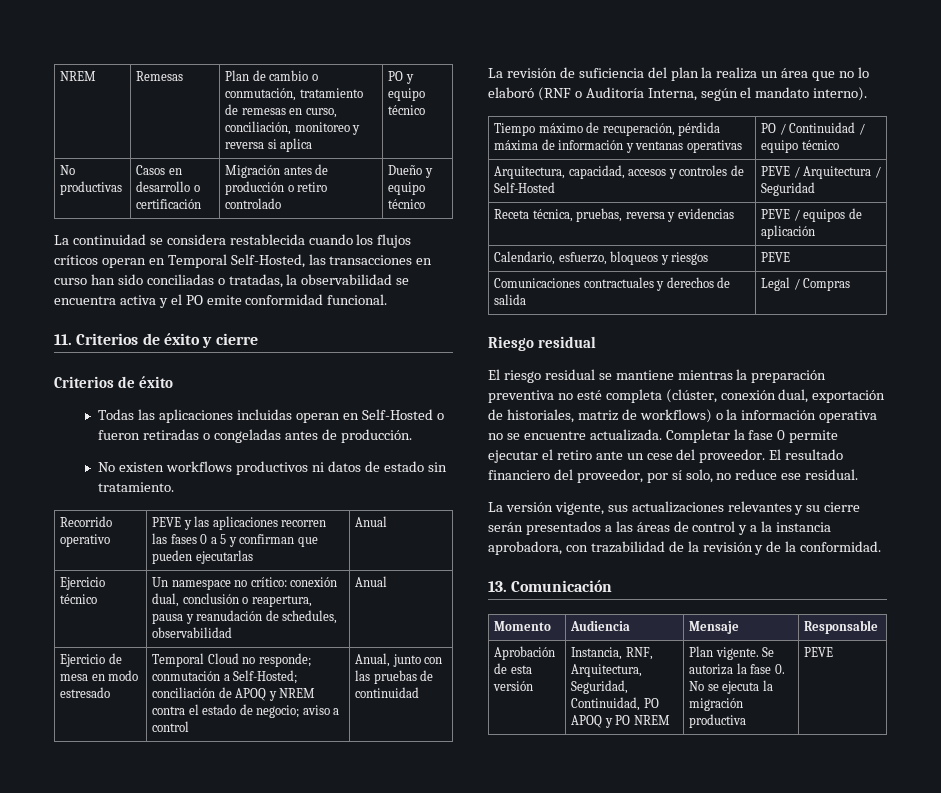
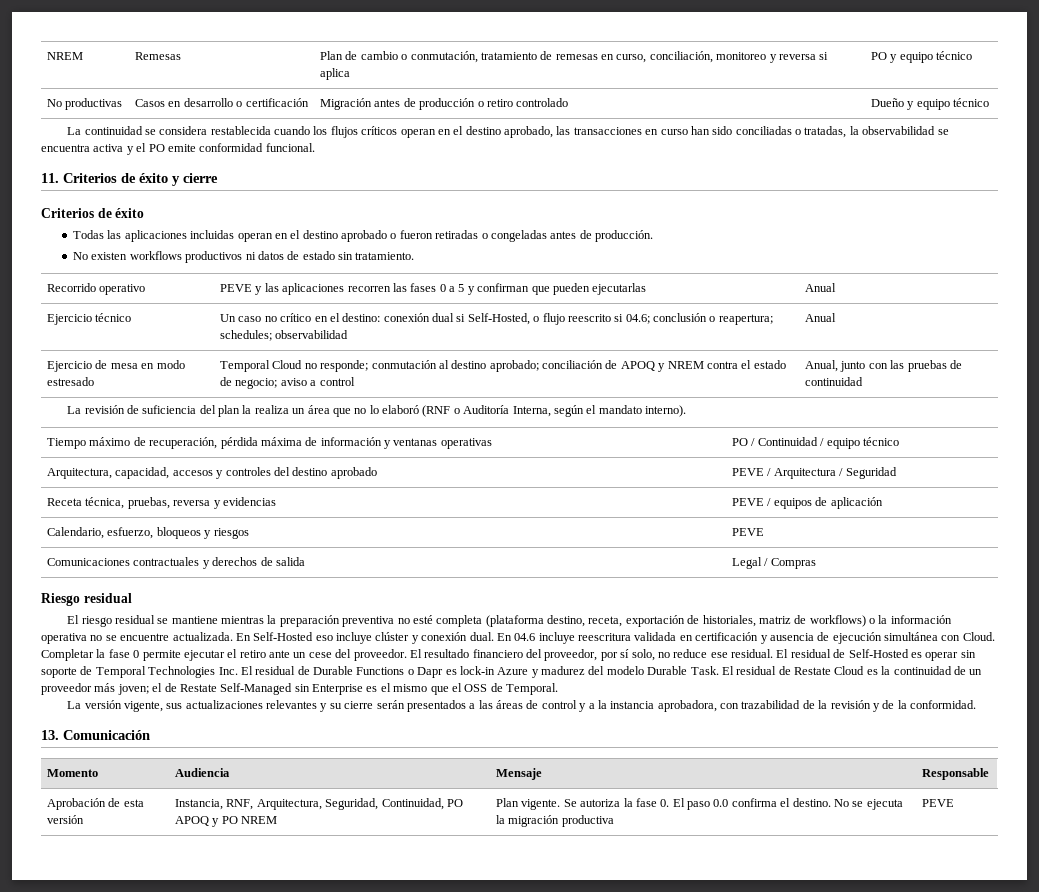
[167,254,305,268] Temporal Self-Hosted, -> [453,126,554,138] el destino aprobado,
[361,409,433,420] Self-Hosted -> [290,230,388,242] el destino aprobado
[171,577,338,590] [152,593,312,607] [152,610,338,624] namespace no crítico: conexión dual, conclusión o reapertura, pausa y reanudación de schedules, -> [238,313,773,325] [220,330,273,341] caso no crítico en el destino: conexión dual si Self-Hosted, o flujo reescrito si 04.6; conclusión o reapertura; schedules;
[223,670,298,684] a Self-Hosted; -> [438,360,539,372] al destino aprobado;
[730,165,744,176] [494,182,556,193] de Self-Hosted -> [273,467,377,479] del destino aprobado
[665,389,809,403] (clúster, conexión dual, -> [485,615,623,627] (plataforma destino, receta,
(662, 435) none -> [235,632,995,644] En Self-Hosted eso incluye clúster y conexión dual. En 04.6 incluye reescritura validada en certificación y ausencia de ejecución simultánea con Cloud.
(859, 474) none -> [776,649,976,661] [41,666,983,678] [41,683,558,695] El residual de Self-Hosted es operar sin soporte de Temporal Technologies Inc. El residual de Durable Functions o Dapr es lock-in Azure y madurez del modelo Durable Task. El residual de Restate Cloud es la continuidad de un proveedor más joven; el de Restate Self-Managed sin Enterprise es el mismo que el OSS de Temporal.
(785, 669) none -> [672,798,831,810] El paso 0.0 confirma el destino.

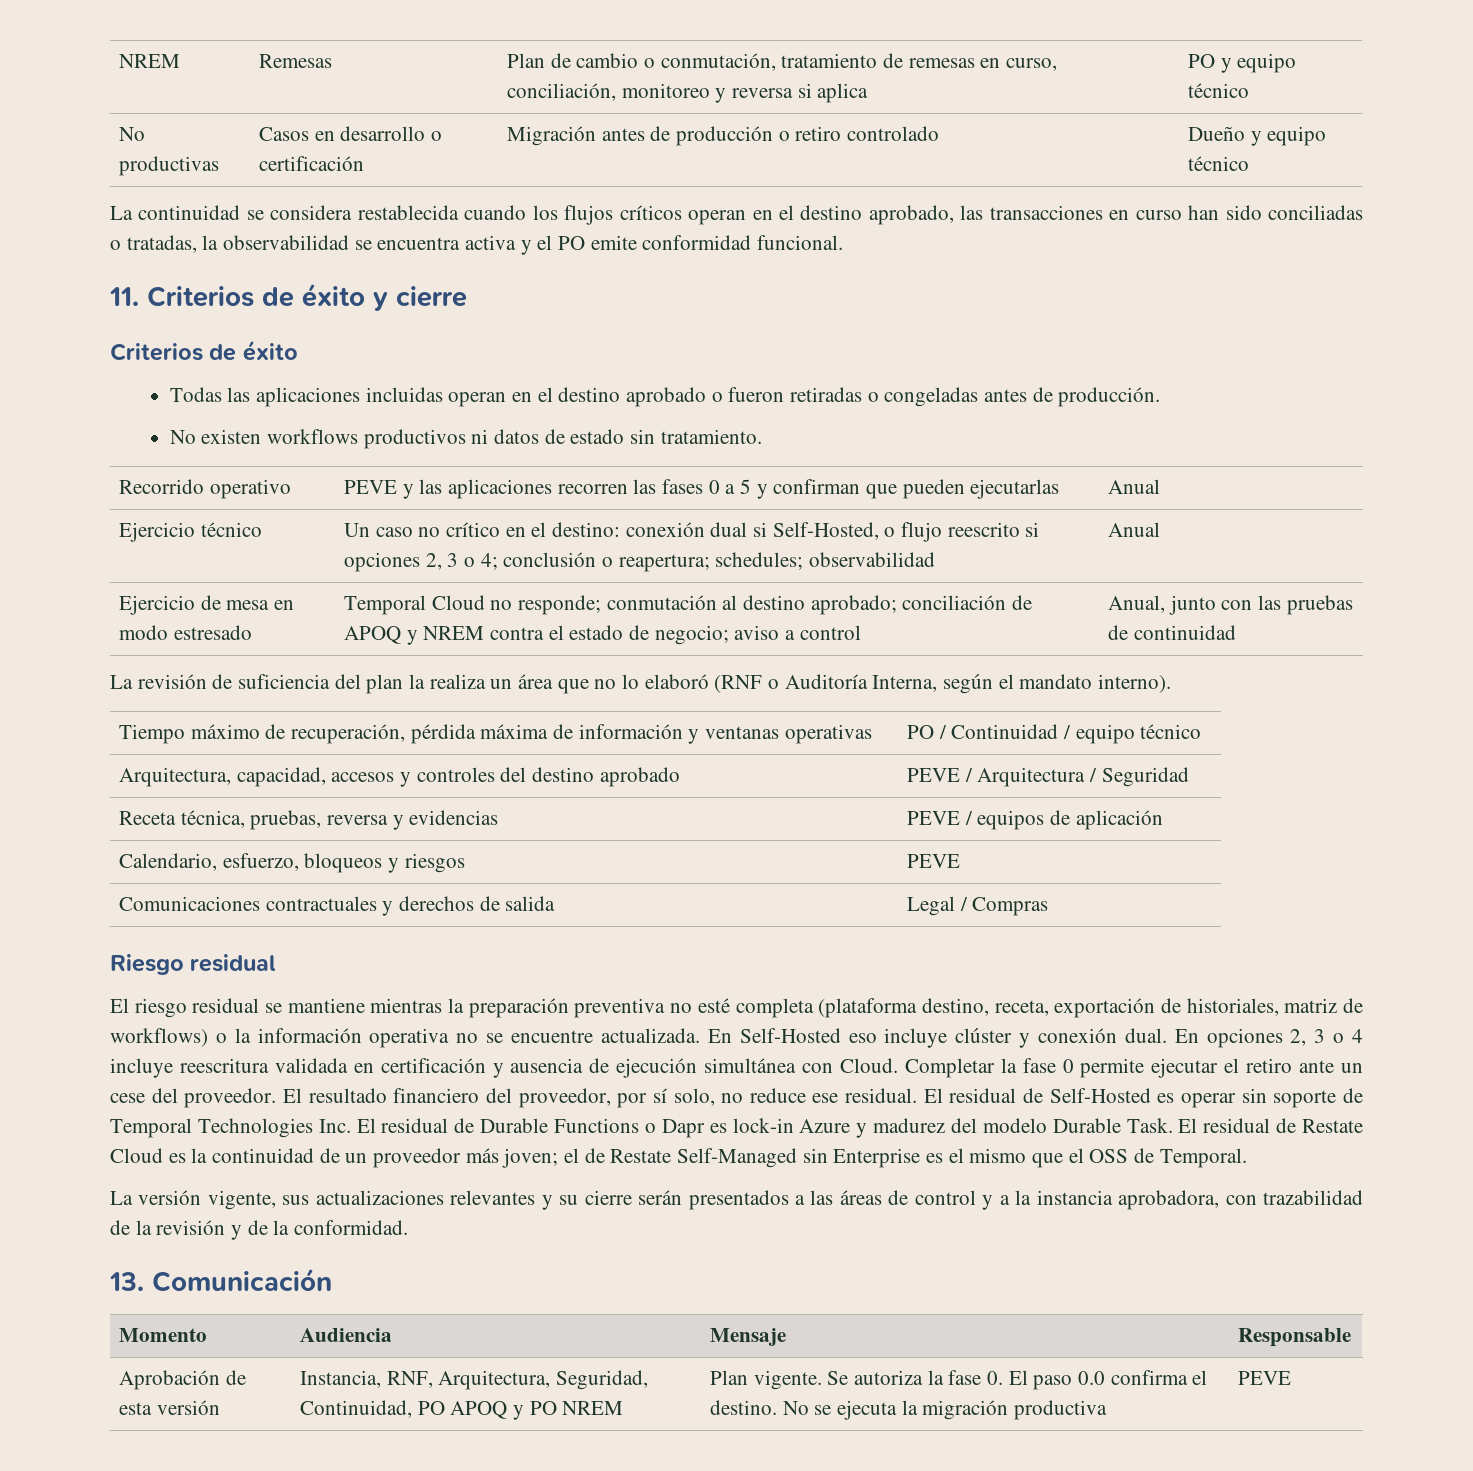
[625,314,650,324] 04.6; -> [344,552,498,572] opciones 2, 3 o 4;
[514,633,536,641] 04.6 -> [1206,1028,1363,1048] opciones 2, 3 o 4

